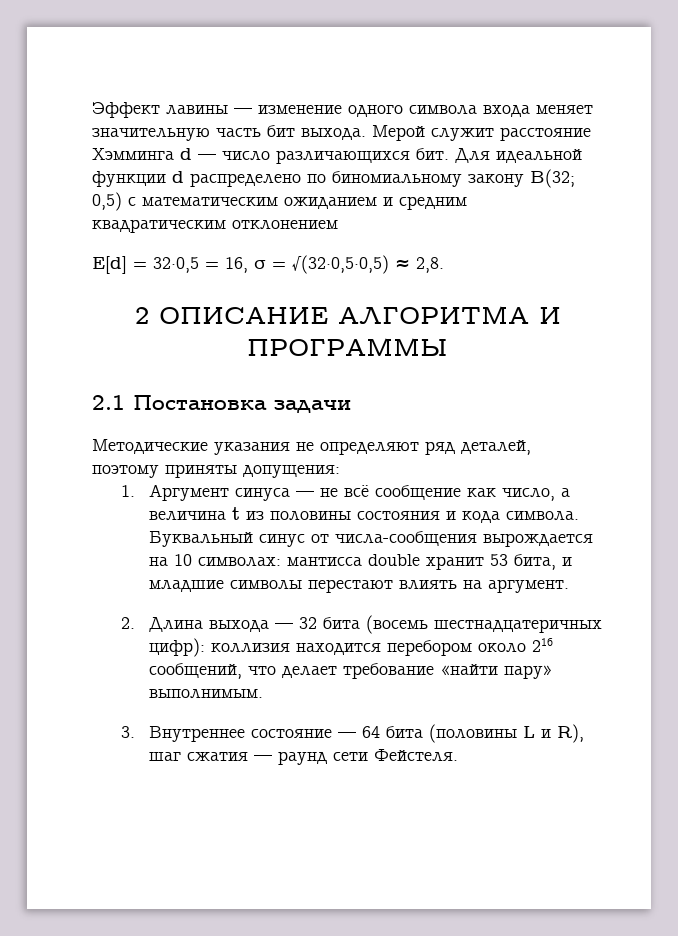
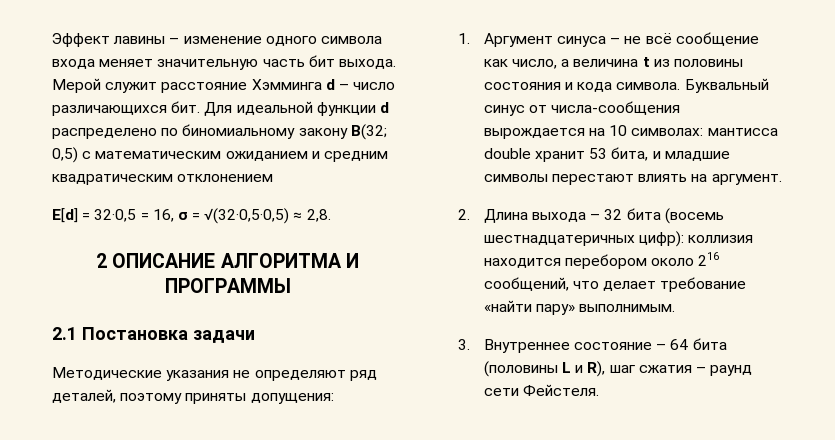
[234,108,252,114] — -> [169,38,180,44] –
[198,154,216,160] — -> [338,84,349,90] –
[296,491,315,497] — -> [610,38,621,44] –
[275,623,294,629] — -> [590,214,601,220] –
[338,732,357,738] — -> [656,344,667,350] –
[254,755,273,761] — -> [695,367,706,373] –

